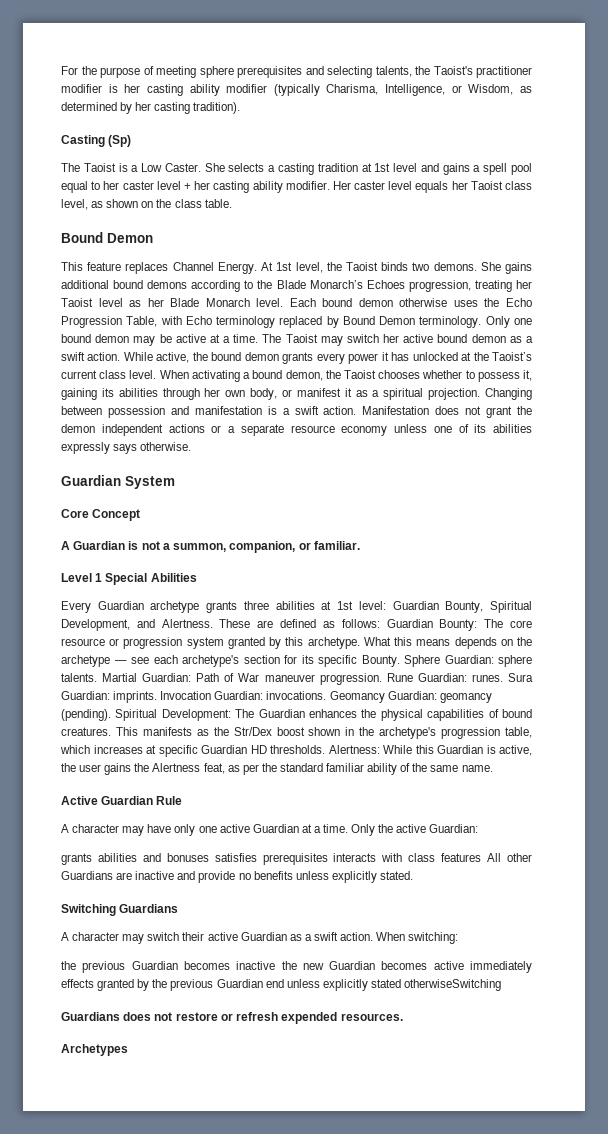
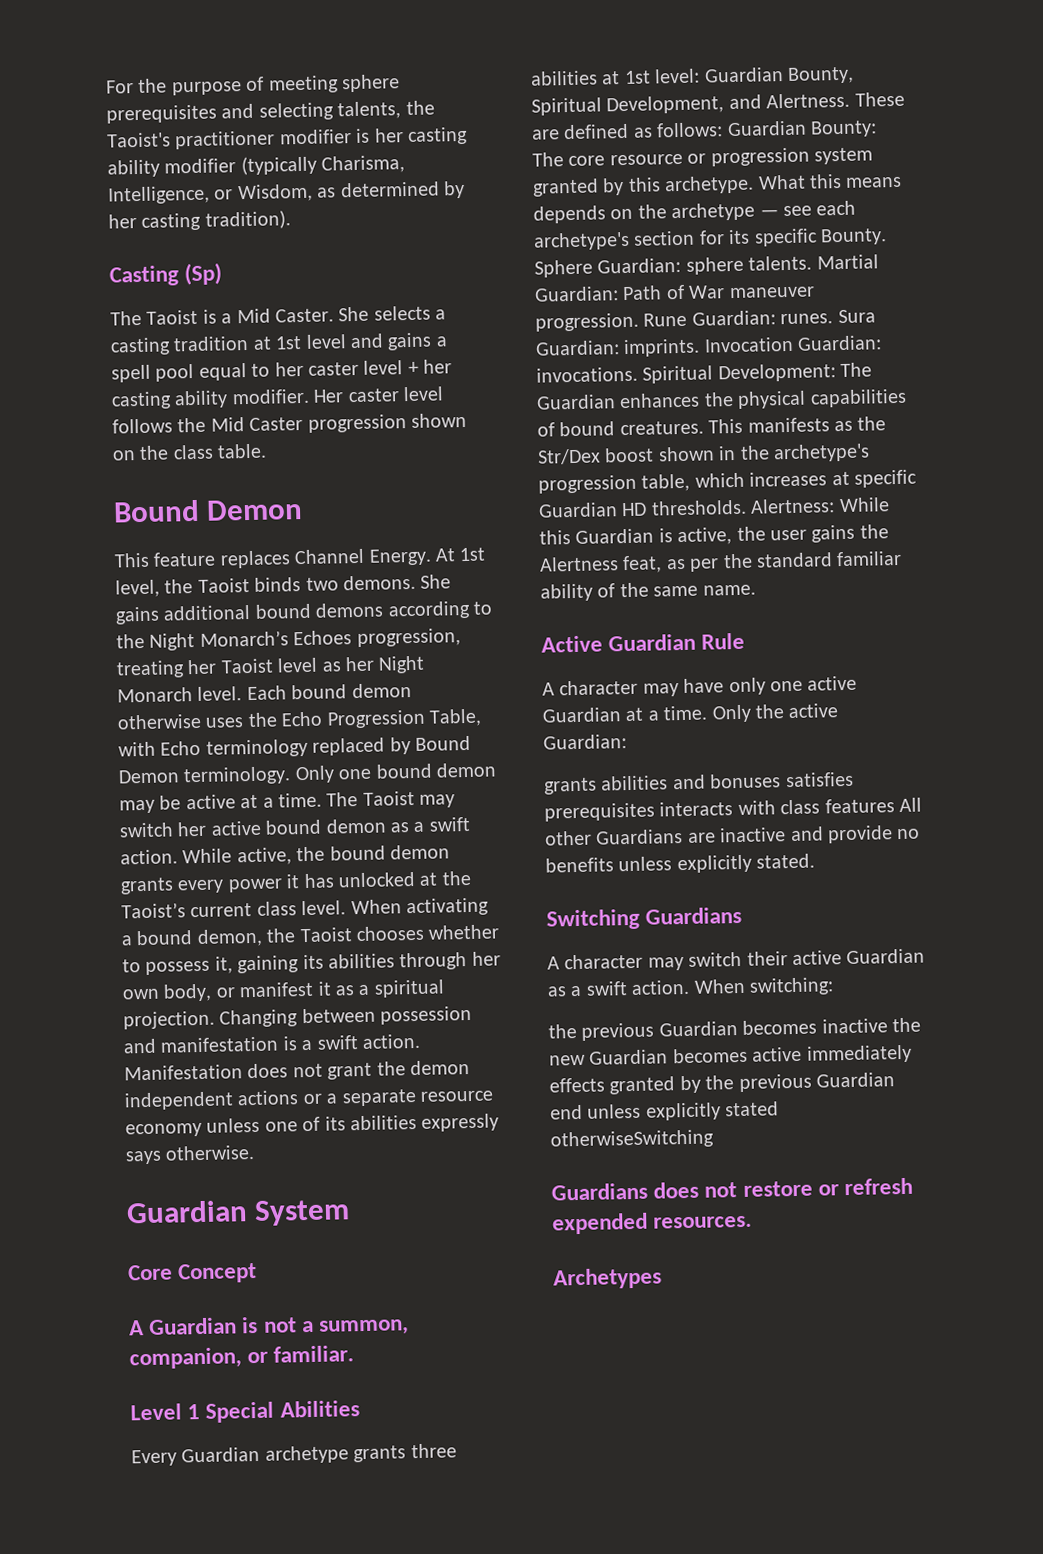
[141,163,163,172] Low -> [236,308,271,324] Mid
[415,181,532,193] [61,199,104,210] equals her Taoist class level, as -> [112,414,407,434] follows the Mid Caster progression
[276,280,306,289] Blade -> [149,633,196,651] Night
[170,298,200,307] Blade -> [378,655,426,674] Night
[329,691,492,703] [61,709,111,721] Geomancy Guardian: geomancy (pending). -> (638, 374) none

